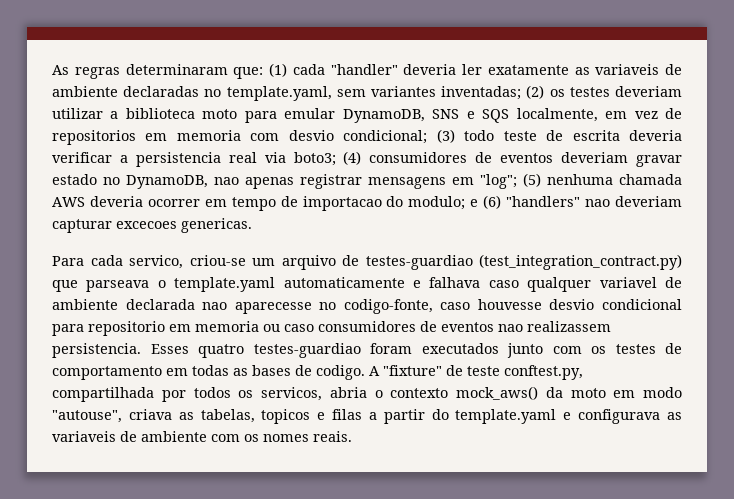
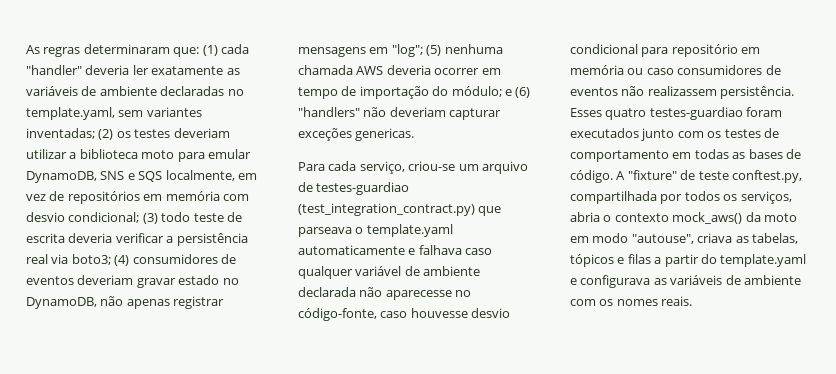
[595,64,660,75] variaveis -> [26,86,78,96] variáveis
[52,130,241,145] repositorios em memoria -> [67,191,220,204] repositórios em memória
[135,152,221,167] persistencia -> [176,233,248,246] persistência
[214,177,239,185] nao -> [100,296,124,306] não
[302,196,466,211] importacao do modulo; -> [359,86,502,99] importação do módulo;
[585,199,611,207] nao -> [363,107,387,117] não
[116,221,177,229] excecoes -> [298,128,352,141] exceções
[129,255,183,269] servico, -> [359,161,405,174] serviço,
[599,277,657,288] variavel -> [355,266,402,276] variável
[202,302,228,310] nao -> [359,287,383,297] não
[343,299,433,314] codigo-fonte, -> [298,308,377,321] código-fonte,
[88,321,259,336] repositorio em memoria -> [671,44,761,57] [570,65,624,75] repositório em memória
[498,321,611,332] [52,343,141,358] nao realizassem persistencia. -> [621,86,795,99] não realizassem persistência.
[316,365,365,380] codigo. -> [570,170,613,183] código.
[261,387,322,401] servicos, -> [740,191,792,204] serviços,
[261,409,311,424] topicos -> [570,254,614,267] tópicos
[52,431,116,442] variaveis -> [670,275,723,285] variáveis

